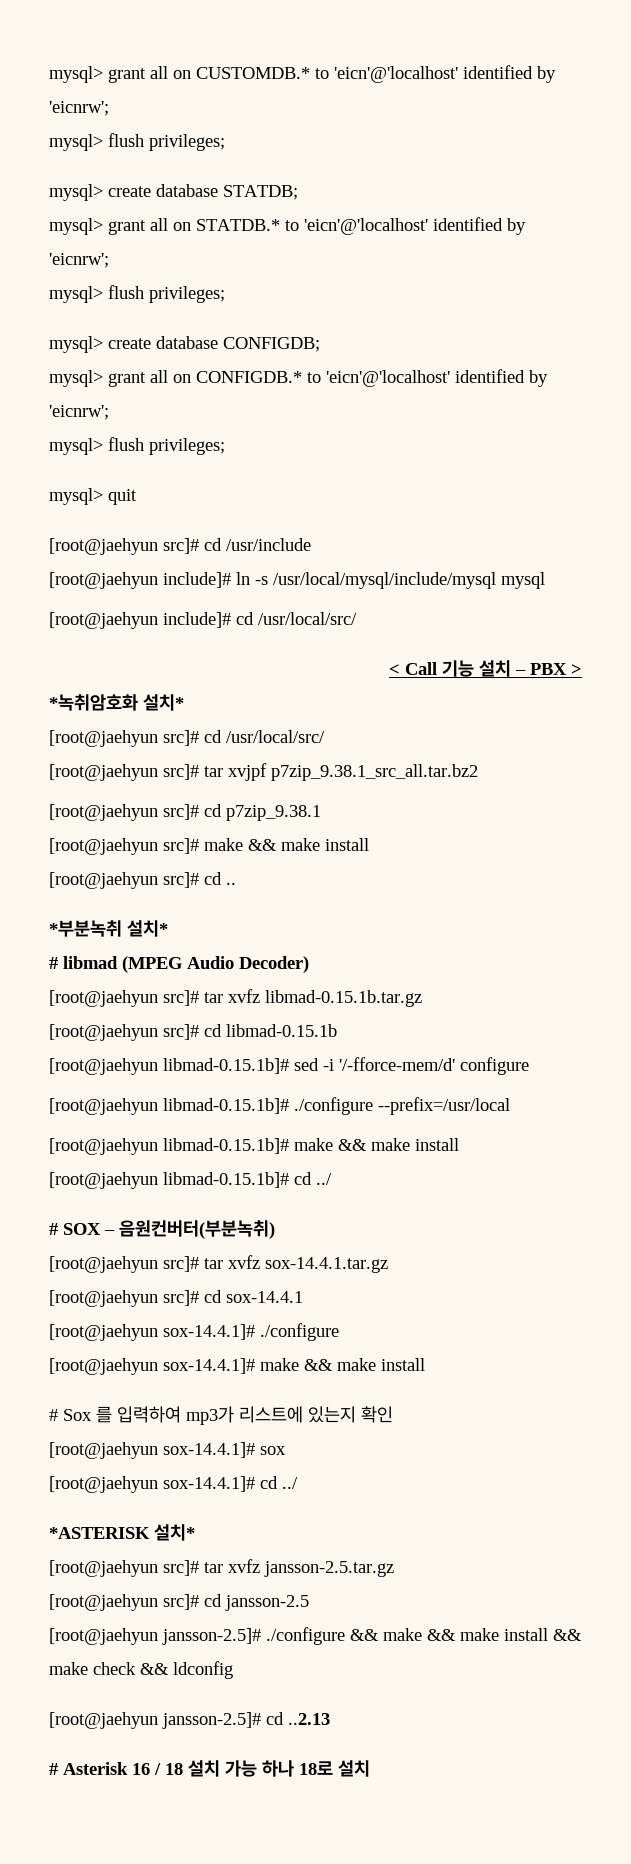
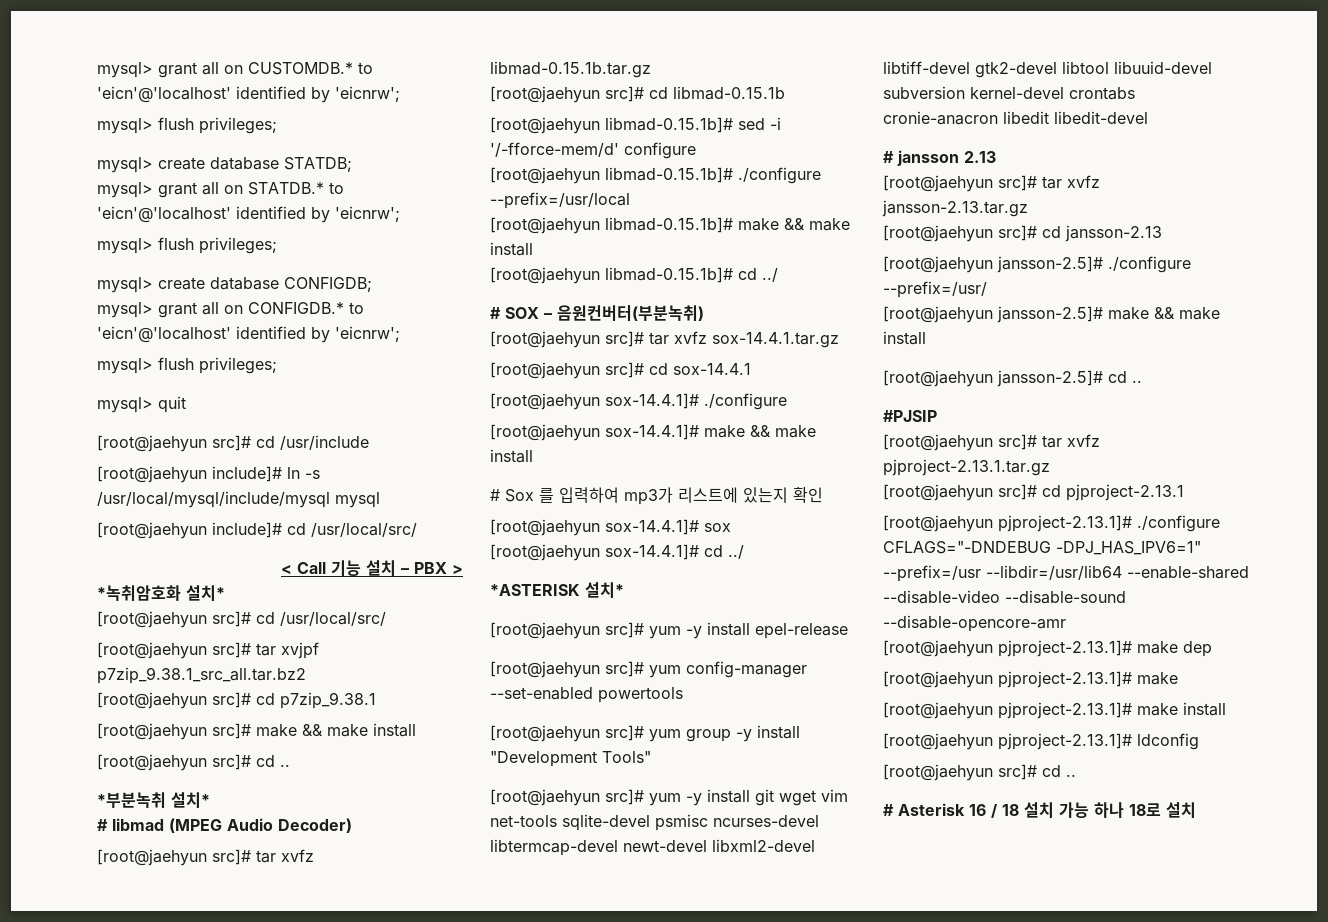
[49,1559,394,1577] [49,1594,309,1611] // [root@jaehyun src]# tar xvfz jansson-2.5.tar.gz // [root@jaehyun src]# cd jansson-2.5 -> [490,622,848,639] [490,661,807,678] [490,687,683,703] [490,725,800,742] [490,751,651,767] [490,789,848,806] [490,814,819,831] [490,839,815,856] [883,61,1212,78] [883,86,1135,100] [883,111,1148,125] [883,150,996,166] [883,175,1100,192] [882,200,1028,217] [883,225,1162,242] // [root@jaehyun src]# yum -y install epel-release // [root@jaehyun src]# yum config-manager --set-enabled powertools // [root@jaehyun src]# yum group -y install "Development Tools" // [root@jaehyun src]# yum -y install git wget vim net-tools sqlite-devel psmisc ncurses-devel libtermcap-devel newt-devel libxml2-devel libtiff-devel gtk2-devel libtool libuuid-devel subversion kernel-devel crontabs cronie-anacron libedit libedit-devel // # jansson 2.13 // [root@jaehyun src]# tar xvfz jansson-2.13.tar.gz // [root@jaehyun src]# cd jansson-2.13
[350,1628,582,1641] [49,1661,233,1679] [49,1712,330,1729] && make && make install && make check && ldconfig // [root@jaehyun jansson-2.5]# cd ..2.13 -> [883,281,987,298] [883,306,1220,323] [883,331,926,345] [883,370,1142,387] [883,410,937,422] [883,434,1100,451] [883,459,1050,476] [883,484,1184,501] [883,515,1220,532] [883,541,1201,555] [883,565,1249,582] [883,590,1126,604] [883,615,1066,632] [883,640,1212,657] [883,671,1178,688] [883,702,1226,719] [883,733,1199,750] [883,764,1076,781] --prefix=/usr/ // [root@jaehyun jansson-2.5]# make && make install // [root@jaehyun jansson-2.5]# cd .. // #PJSIP // [root@jaehyun src]# tar xvfz pjproject-2.13.1.tar.gz // [root@jaehyun src]# cd pjproject-2.13.1 // [root@jaehyun pjproject-2.13.1]# ./configure CFLAGS="-DNDEBUG -DPJ_HAS_IPV6=1" --prefix=/usr --libdir=/usr/lib64 --enable-shared --disable-video --disable-sound --disable-opencore-amr // [root@jaehyun pjproject-2.13.1]# make dep // [root@jaehyun pjproject-2.13.1]# make // [root@jaehyun pjproject-2.13.1]# make install // [root@jaehyun pjproject-2.13.1]# ldconfig // [root@jaehyun src]# cd ..

